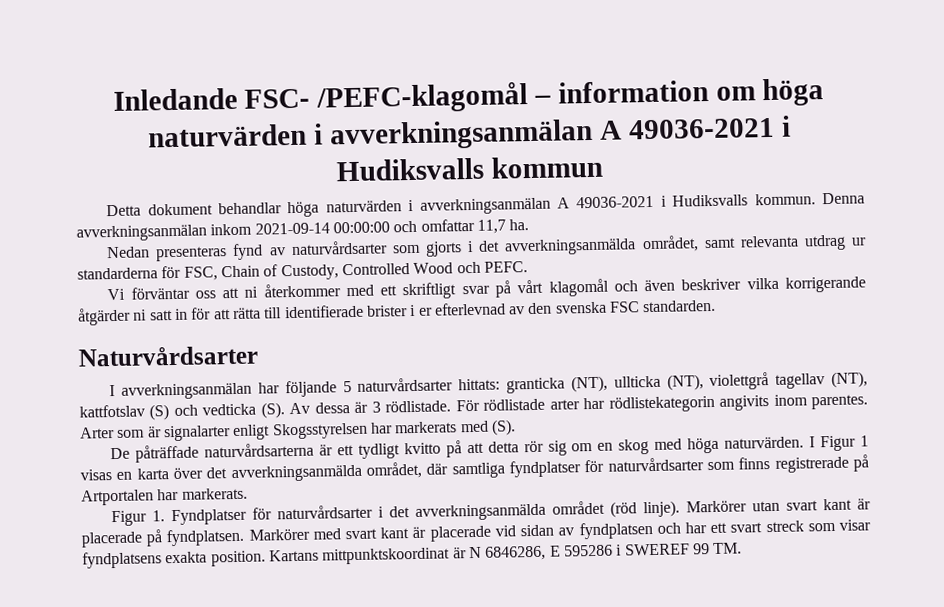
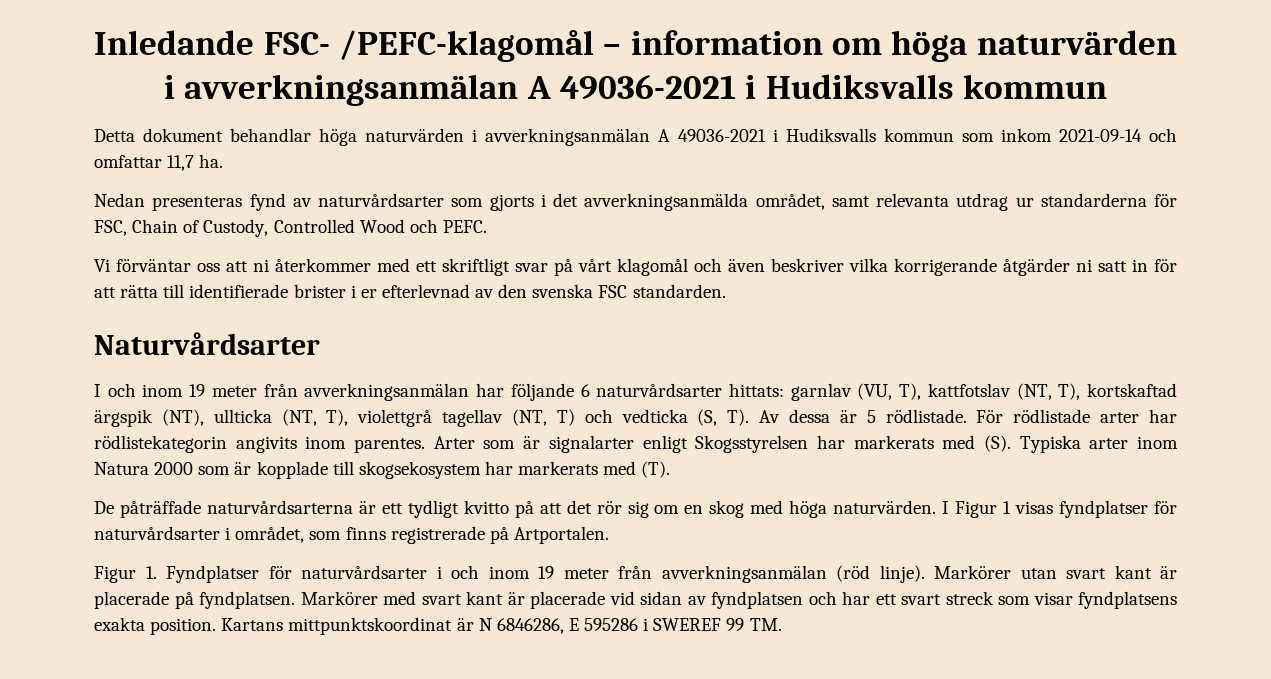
[754,192,865,206] [76,224,207,242] kommun. Denna avverkningsanmälan -> [883,128,994,142] kommun som
[332,221,390,234] 00:00:00 -> (1142, 135) none
(116, 390) none -> [107,383,298,397] och inom 19 meter från
[342,381,352,393] 5 -> [580,384,590,397] 6
[506,371,868,394] [79,402,285,421] granticka (NT), ullticka (NT), violettgrå tagellav (NT), kattfotslav (S) och vedticka (S). -> [790,383,1177,401] [94,409,750,427] garnlav (VU, T), kattfotslav (NT, T), kortskaftad ärgspik (NT), ullticka (NT, T), violettgrå tagellav (NT, T) och vedticka (S, T).
[371,401,381,413] 3 -> [866,410,876,423] 5
(516, 427) none -> [1019,435,1178,453] [94,461,671,479] Typiska arter inom Natura 2000 som är kopplade till skogsekosystem har markerats med (T).
[487,441,519,453] detta -> [566,500,592,514] det
[116,461,505,483] en karta över det avverkningsanmälda området, där samtliga -> (1054, 507) none
(704, 464) none -> [225,526,305,543] i området,
[81,487,248,506] Artportalen har markerats. -> [513,526,609,544] Artportalen.
[389,500,606,521] det avverkningsanmälda området -> [451,565,827,583] och inom 19 meter från avverkningsanmälan

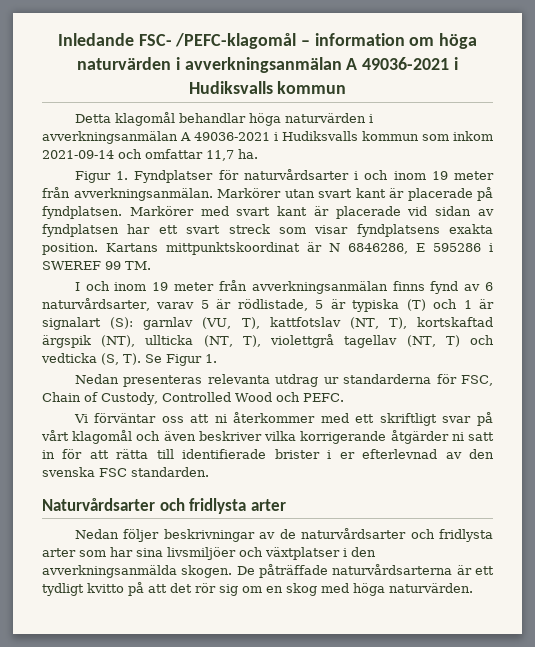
[143,128,224,142] dokument -> [114,112,175,126] klagomål
[94,193,870,211] Nedan presenteras fynd av naturvårdsarter som gjorts i det avverkningsanmälda området, samt -> [74,169,494,183] [42,187,493,201] [42,206,494,219] [42,224,493,237] [42,242,493,255] [42,261,151,270] [74,280,493,294] [42,298,495,312] [42,317,493,330] [42,334,495,348] [41,353,217,366] [74,374,203,387] Figur 1. Fyndplatser för naturvårdsarter i och inom 19 meter från avverkningsanmälan. Markörer utan svart kant är placerade på fyndplatsen. Markörer med svart kant är placerade vid sidan av fyndplatsen har ett svart streck som visar fyndplatsens exakta position. Kartans mittpunktskoordinat är N 6846286, E 595286 i SWEREF 99 TM. // I och inom 19 meter från avverkningsanmälan finns fynd av 6 naturvårdsarter, varav 5 är rödlistade, 5 är typiska (T) och 1 är signalart (S): garnlav (VU, T), kattfotslav (NT, T), kortskaftad ärgspik (NT), ullticka (NT, T), violettgrå tagellav (NT, T) och vedticka (S, T). Se Figur 1. // Nedan presenteras
[94,383,1177,401] [94,409,1178,427] [94,435,1178,453] [94,461,671,479] // I och inom 19 meter från avverkningsanmälan har följande 6 naturvårdsarter hittats: garnlav (VU, T), kattfotslav (NT, T), kortskaftad ärgspik (NT), ullticka (NT, T), violettgrå tagellav (NT, T) och vedticka (S, T). Av dessa är 5 rödlistade. För rödlistade arter har rödlistekategorin angivits inom parentes. Arter som är signalarter enligt Skogsstyrelsen har markerats med (S). Typiska arter inom Natura 2000 som är kopplade till skogsekosystem har markerats med (T). // -> [159,498,286,514] [74,528,494,542] [42,547,376,560] [42,565,233,578] och fridlysta arter // Nedan följer beskrivningar av de naturvårdsarter och fridlysta arter som har sina livsmiljöer och växtplatser i den avverkningsanmälda skogen.
[942,500,1177,518] [94,526,609,544] [94,565,1177,583] [94,591,1177,609] [94,617,782,635] I Figur 1 visas fyndplatser för naturvårdsarter i området, som finns registrerade på Artportalen. // Figur 1. Fyndplatser för naturvårdsarter i och inom 19 meter från avverkningsanmälan (röd linje). Markörer utan svart kant är placerade på fyndplatsen. Markörer med svart kant är placerade vid sidan av fyndplatsen och har ett svart streck som visar fyndplatsens exakta position. Kartans mittpunktskoordinat är N 6846286, E 595286 i SWEREF 99 TM. -> (473, 588) none

